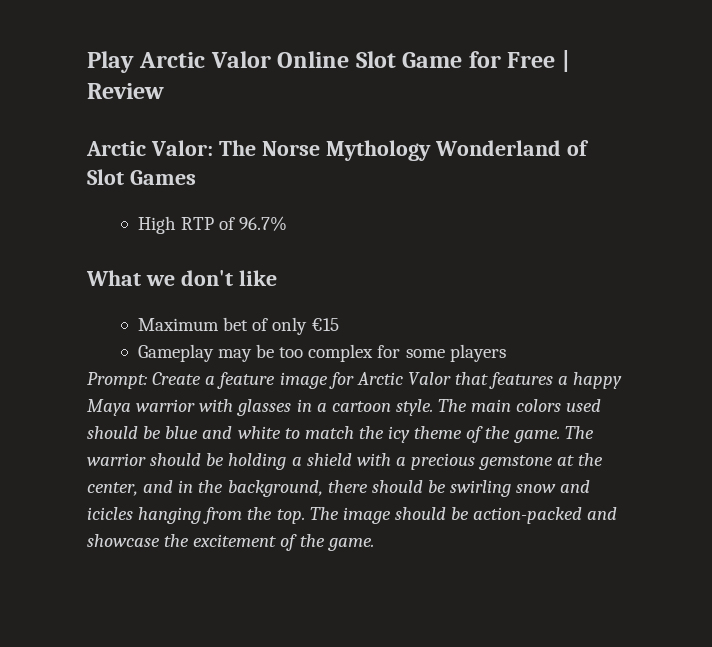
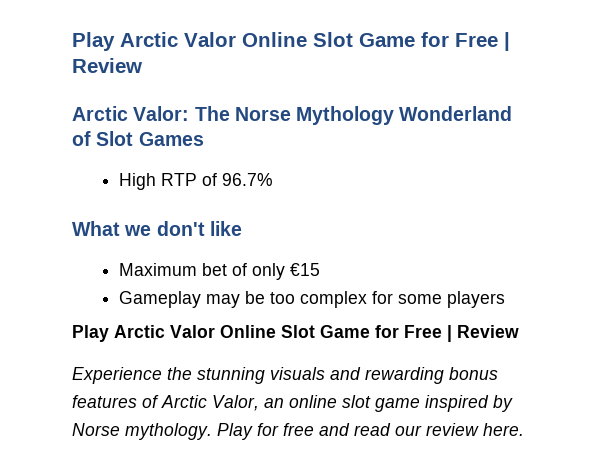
[87,372,623,389] [87,399,602,416] [87,426,594,443] [87,453,604,470] [87,480,591,497] [87,507,618,524] [87,534,374,551] Prompt: Create a feature image for Arctic Valor that features a happy Maya warrior with glasses in a cartoon style. The main colors used should be blue and white to match the icy theme of the game. The warrior should be holding a shield with a precious gemstone at the center, and in the background, there should be swirling snow and icicles hanging from the top. The image should be action-packed and showcase the excitement of the game. -> [72,325,519,342] [72,367,498,384] [72,395,513,412] [72,423,524,440] Play Arctic Valor Online Slot Game for Free | Review // Experience the stunning visuals and rewarding bonus features of Arctic Valor, an online slot game inspired by Norse mythology. Play for free and read our review here.

